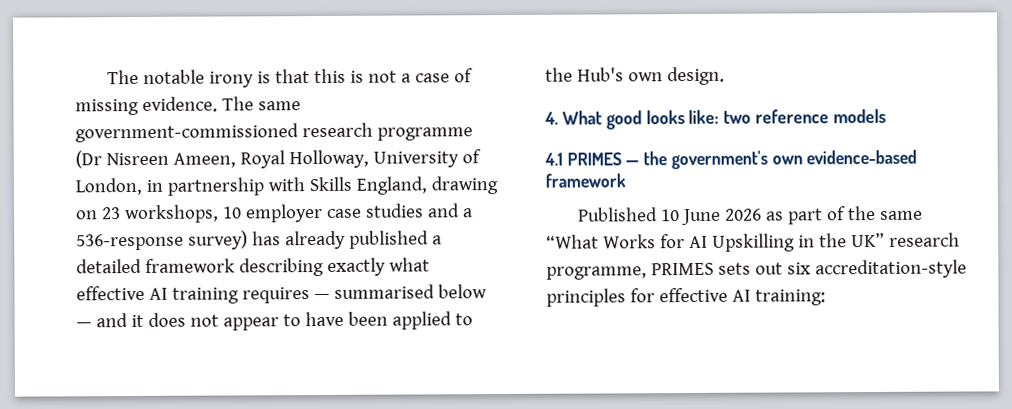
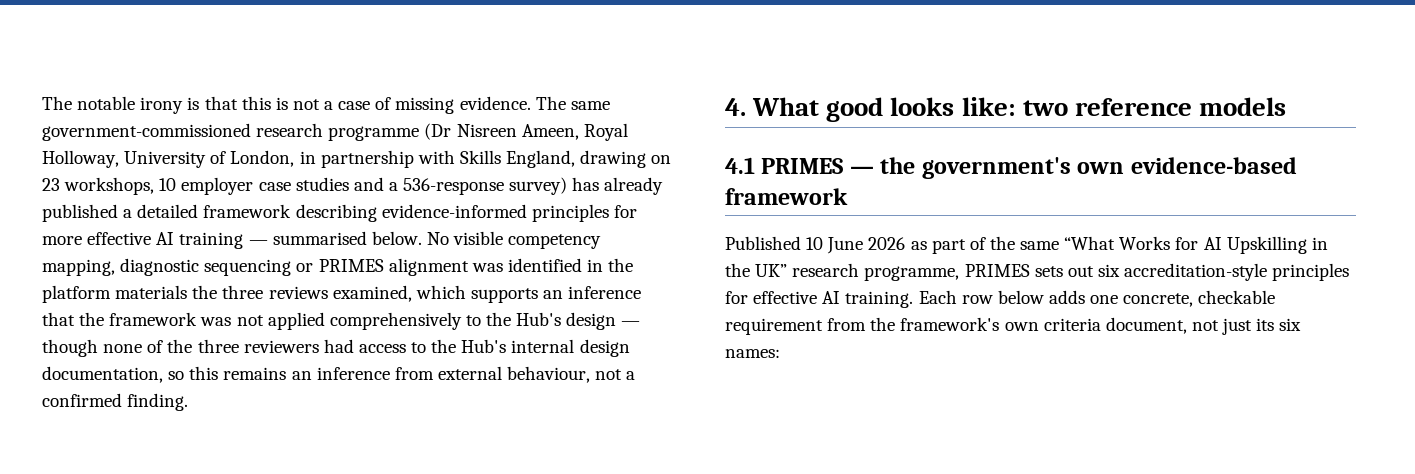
[326,257,430,276] exactly what -> [381,204,637,222] [42,236,82,245] evidence-informed principles for more
[241,287,310,304] requires -> (244, 240) none
[437,284,487,299] [76,311,473,331] [545,66,725,86] below — and it does not appear to have been applied to the Hub's own design. -> [371,231,602,249] [42,258,634,276] [42,285,642,303] [42,312,641,330] [42,339,630,357] [42,366,636,383] [42,393,189,411] below. No visible competency mapping, diagnostic sequencing or PRIMES alignment was identified in the platform materials the three reviews examined, which supports an inference that the framework was not applied comprehensively to the Hub's design — though none of the three reviewers had access to the Hub's internal design documentation, so this remains an inference from external behaviour, not a confirmed finding.
[754,289,826,306] training: -> [845,290,1276,308] [725,317,1302,335] [725,349,780,358] training. Each row below adds one concrete, checkable requirement from the framework's own criteria document, not just its six names:

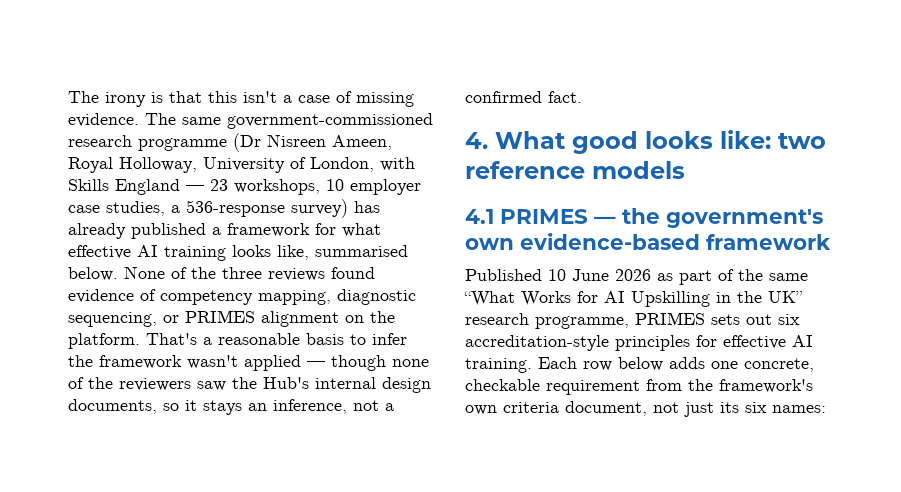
[42,96,136,110] The notable -> [68,91,99,103] The
[275,97,320,110] is not -> [243,91,277,103] isn't
[299,150,672,168] in partnership with Skills England, drawing on -> [380,157,415,171] [68,179,204,195] with Skills England —
[295,177,384,191] studies and -> [106,201,165,216] studies,
[137,204,637,222] [42,231,504,249] detailed framework describing evidence-informed principles for more effective AI training — summarised below. No visible -> [227,223,381,237] [68,245,408,261] [68,266,375,281] [68,289,156,303] framework for what effective AI training looks like, summarised below. None of the three reviews found evidence of
[204,259,292,276] sequencing -> [68,312,157,327] sequencing,
[471,258,634,272] [42,285,642,303] [42,312,617,330] was identified in the platform materials the three reviews examined, which supports an inference that the framework was not applied comprehensively to the Hub's design -> [345,311,395,323] [68,333,407,349] [68,355,301,371] on the platform. That's a reasonable basis to infer the framework wasn't applied
[197,339,630,357] [42,366,591,383] three reviewers had access to the Hub's internal design documentation, so this remains an inference from external behaviour, -> [119,377,431,393] [68,399,347,415] reviewers saw the Hub's internal design documents, so it stays an inference,
[127,393,189,411] finding. -> [548,91,582,103] fact.

